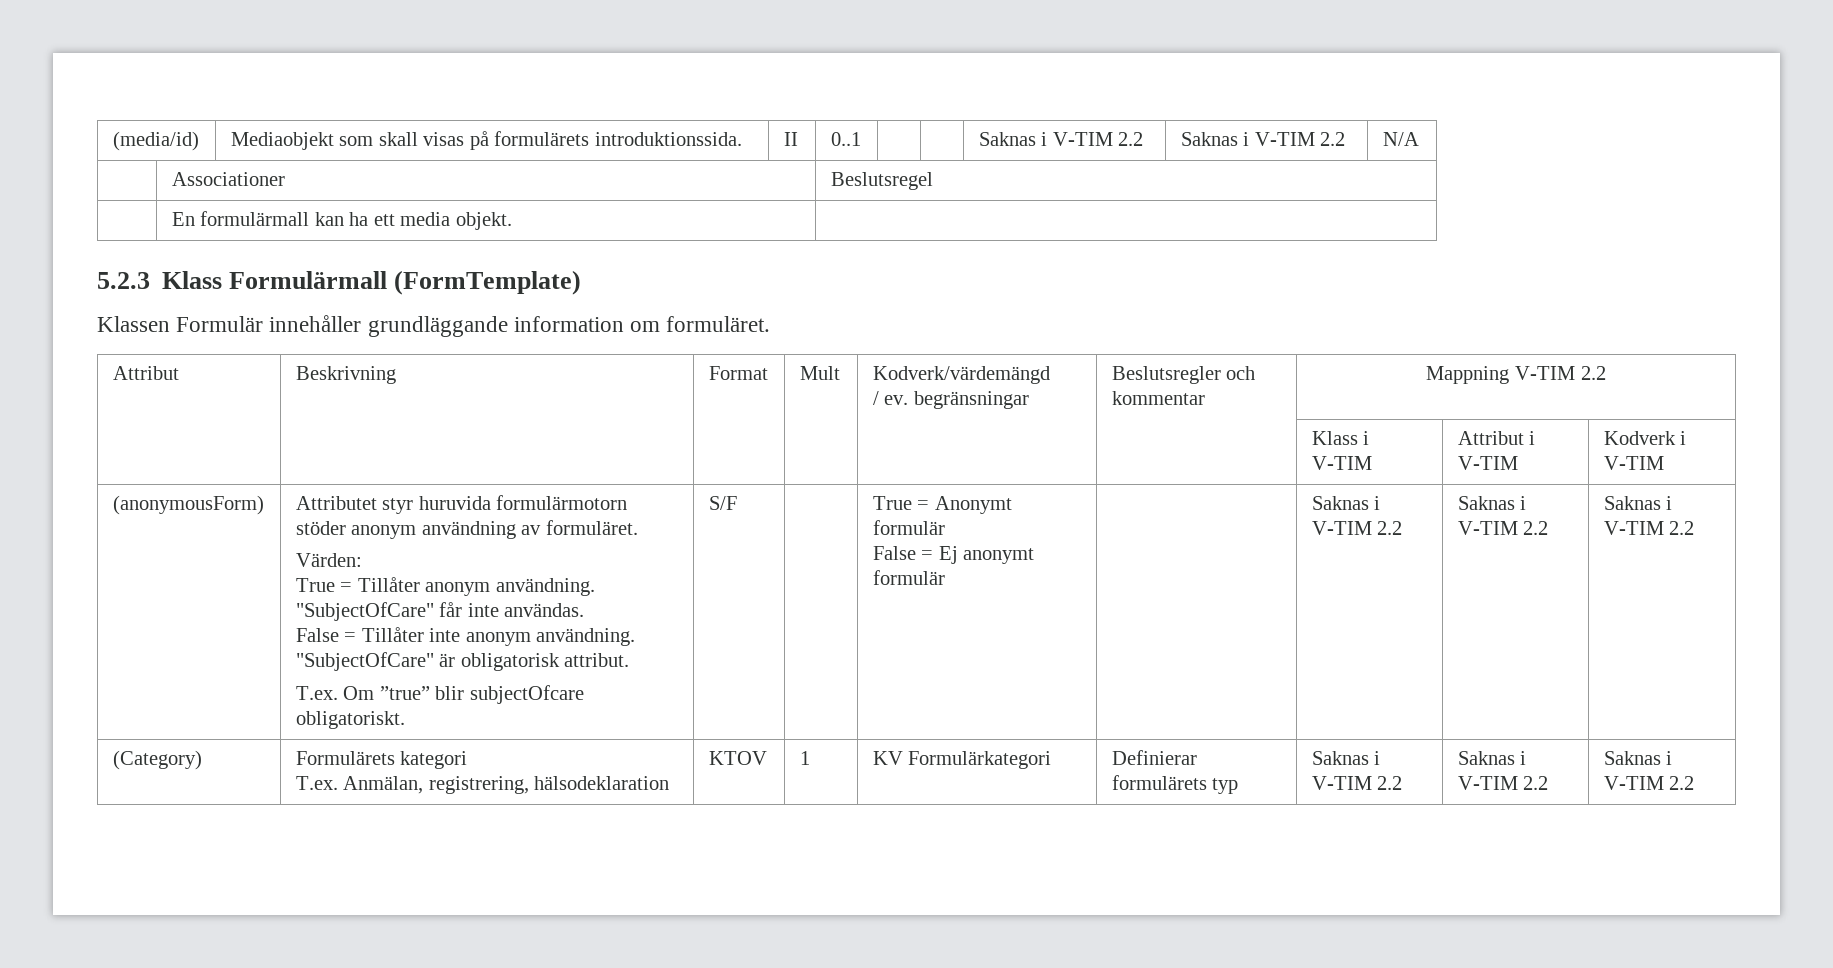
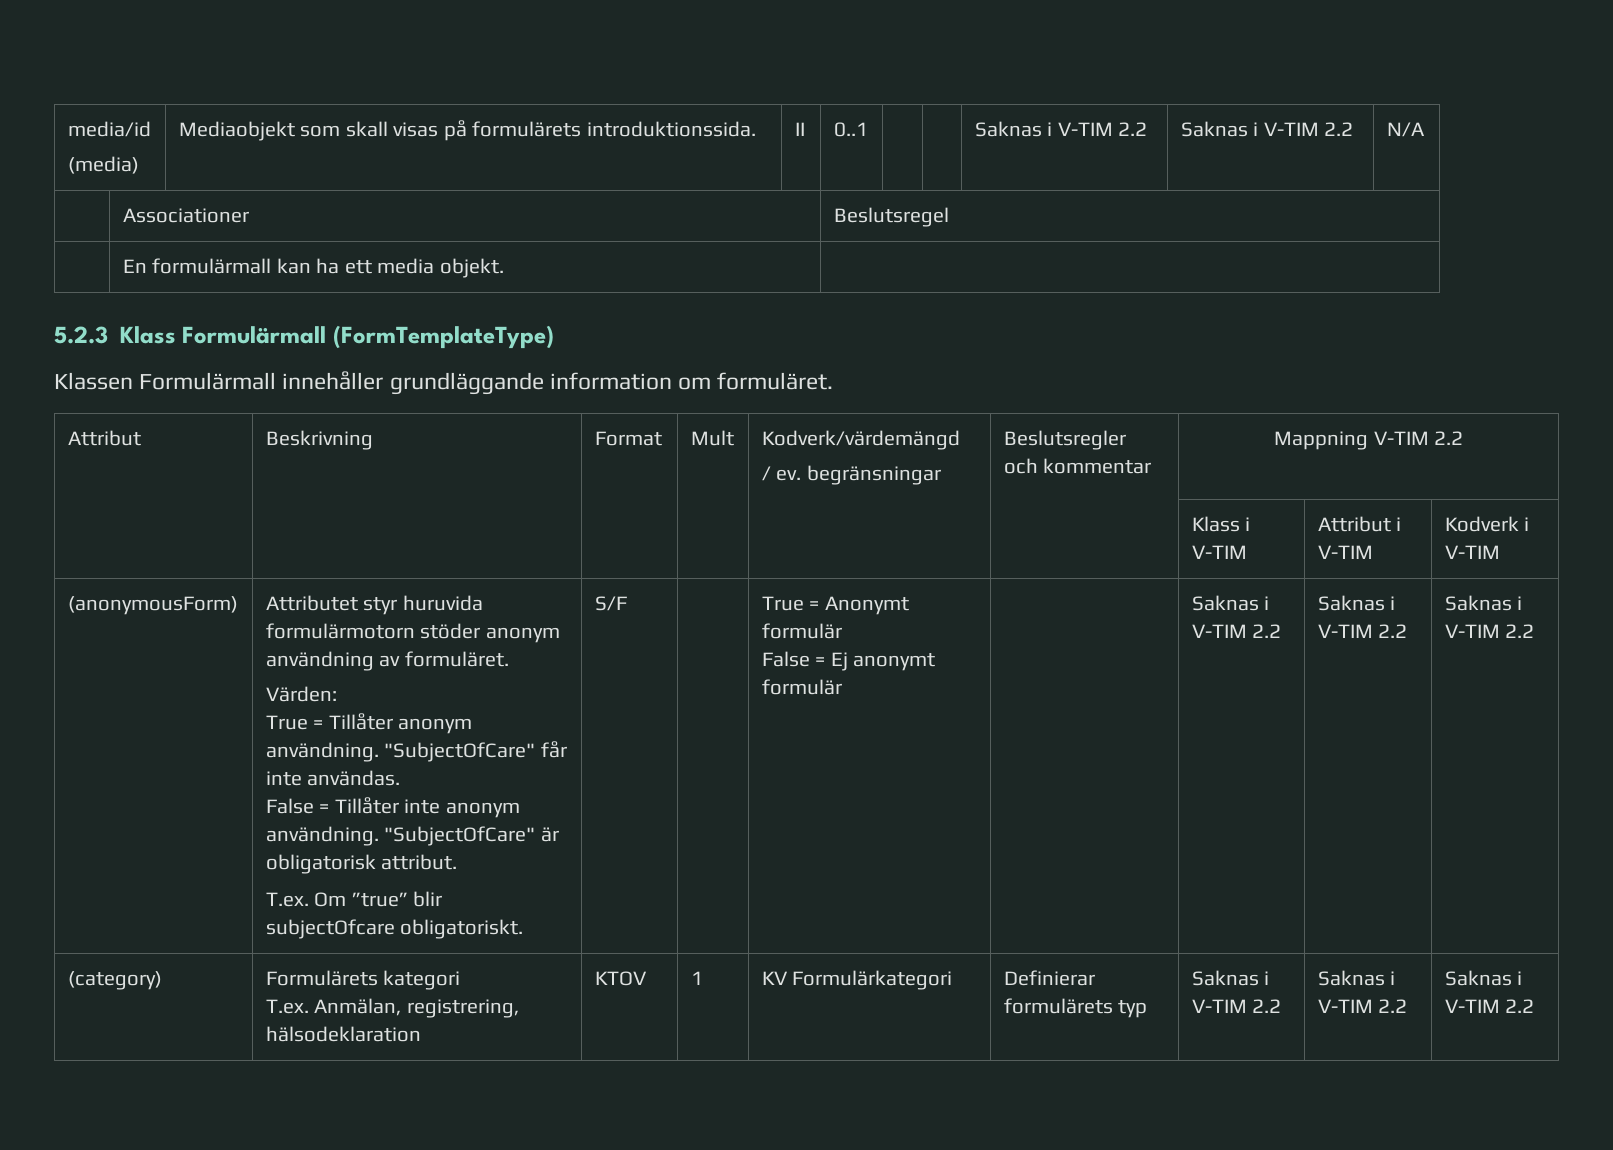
[112,131,199,151] (media/id) -> [67,121,151,137] [67,156,139,174] media/id // (media)
[393,270,581,295] (FormTemplate) -> [332,325,554,349] (FormTemplateType)
[176,316,264,332] Formulär -> [139,372,277,390] Formulärmall
[112,750,202,770] (Category) -> [67,971,162,990] (category)

